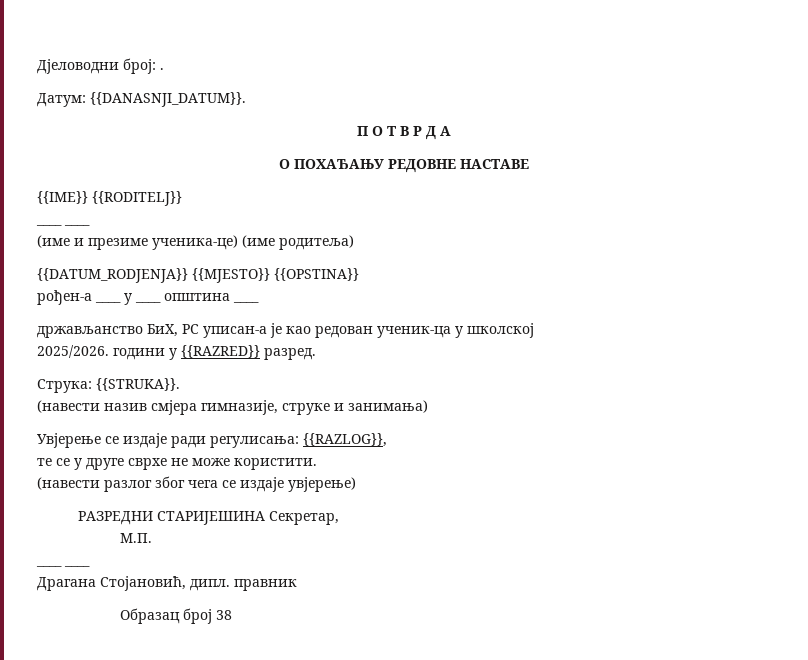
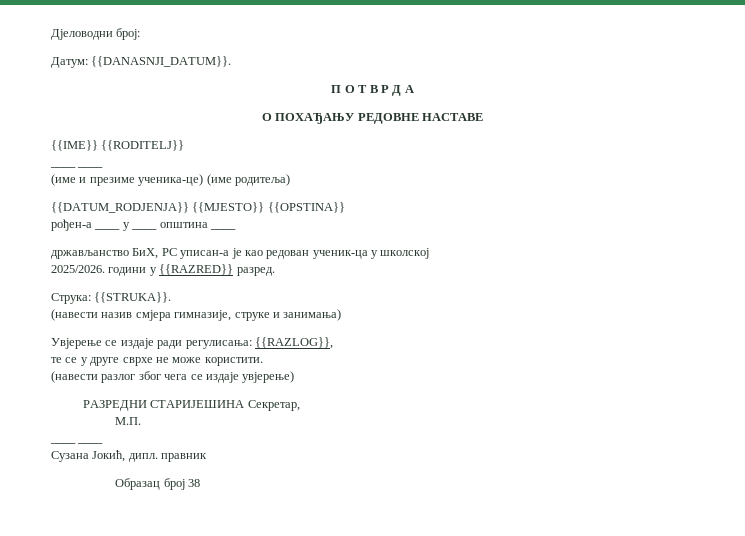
[160,68,164,70] . -> (141, 34) none
[37,576,186,591] Драгана Стојановић, -> [51,450,126,462] Сузана Јокић,

